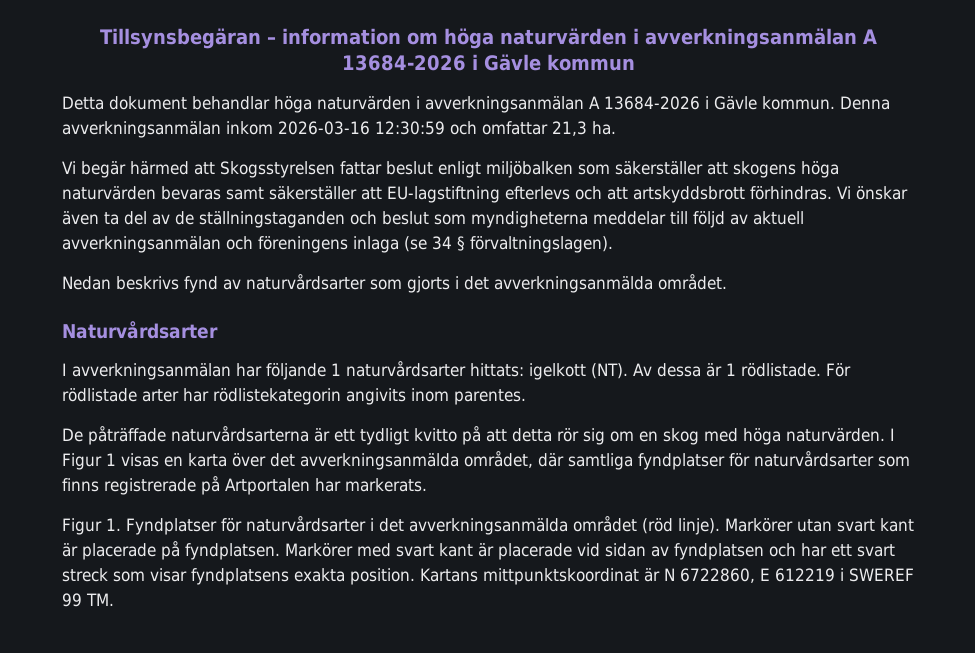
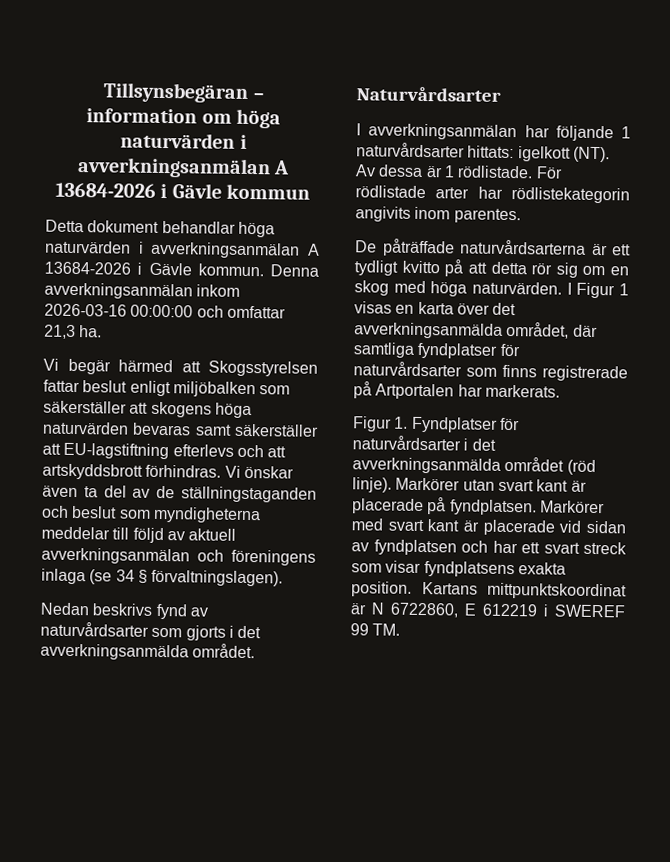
[375,121,445,135] 12:30:59 -> [130,304,194,318] 00:00:00

